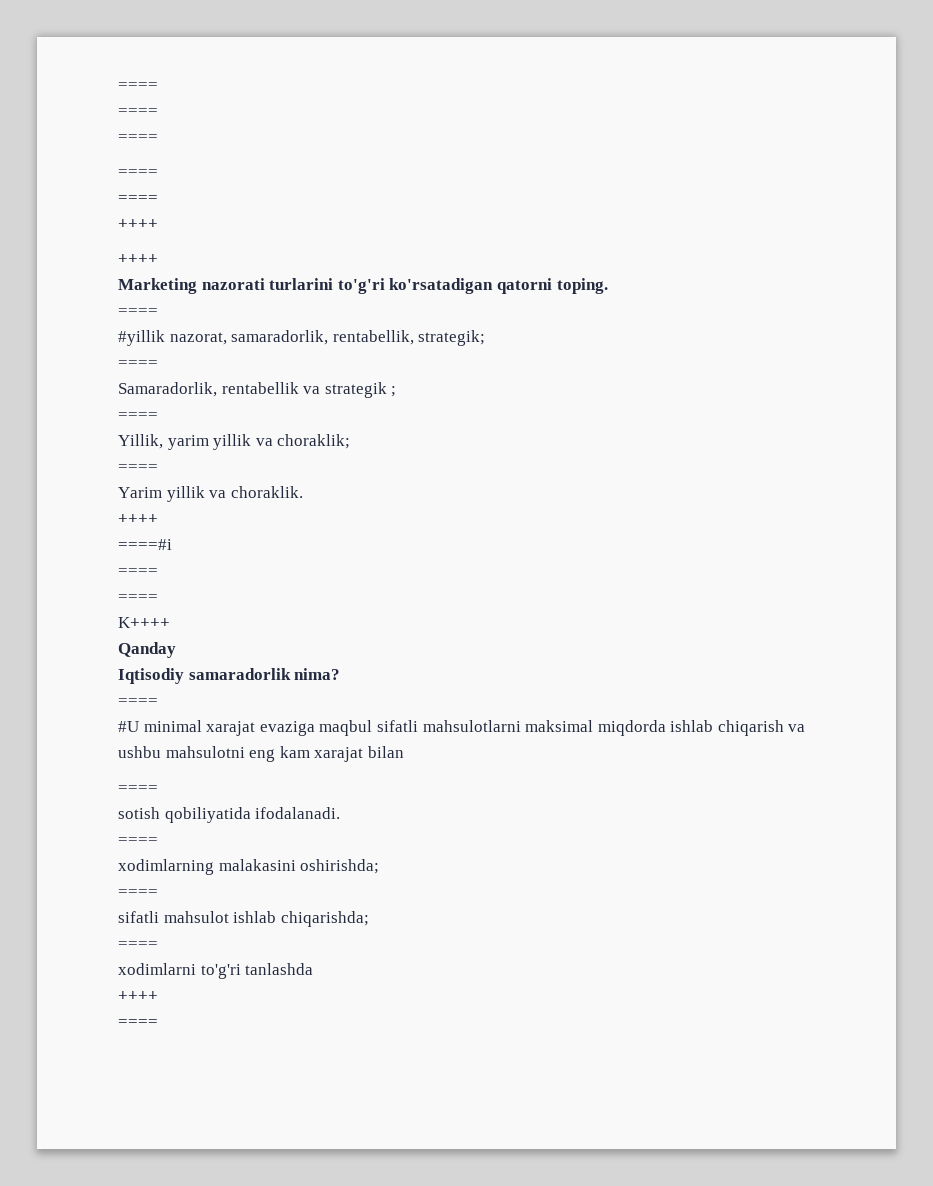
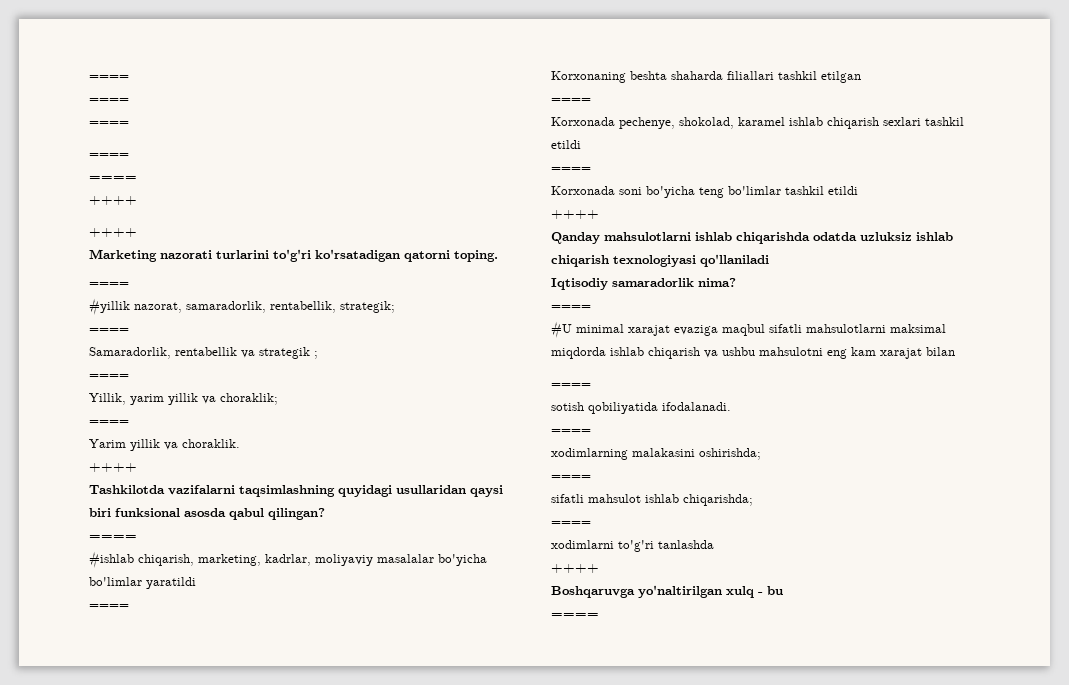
[118,539,172,550] [118,568,158,576] [118,594,158,602] [118,617,170,628] [118,642,176,658] ====#i // ==== // ==== // K++++ // Qanday -> [89,485,503,497] [89,508,325,520] [89,535,137,540] [89,551,487,568] [89,577,196,589] [89,604,129,609] [551,71,861,83] [551,98,591,103] [551,117,964,129] [551,140,581,149] [551,167,591,172] [551,186,858,198] [551,210,599,219] [551,232,953,244] [551,254,769,267] Tashkilotda vazifalarni taqsimlashning quyidagi usullaridan qaysi biri funksional asosda qabul qilingan? // ==== // #ishlab chiqarish, marketing, kadrlar, moliyaviy masalalar bo'yicha bo'limlar yaratildi // ==== // Korxonaning beshta shaharda filiallari tashkil etilgan // ==== // Korxonada pechenye, shokolad, karamel ishlab chiqarish sexlari tashkil etildi // ==== // Korxonada soni bo'yicha teng bo'limlar tashkil etildi // ++++ // Qanday mahsulotlarni ishlab chiqarishda odatda uzluksiz ishlab chiqarish texnologiyasi qo'llaniladi
(158, 996) none -> [551,585,783,598] // Boshqaruvga yo'naltirilgan xulq - bu

